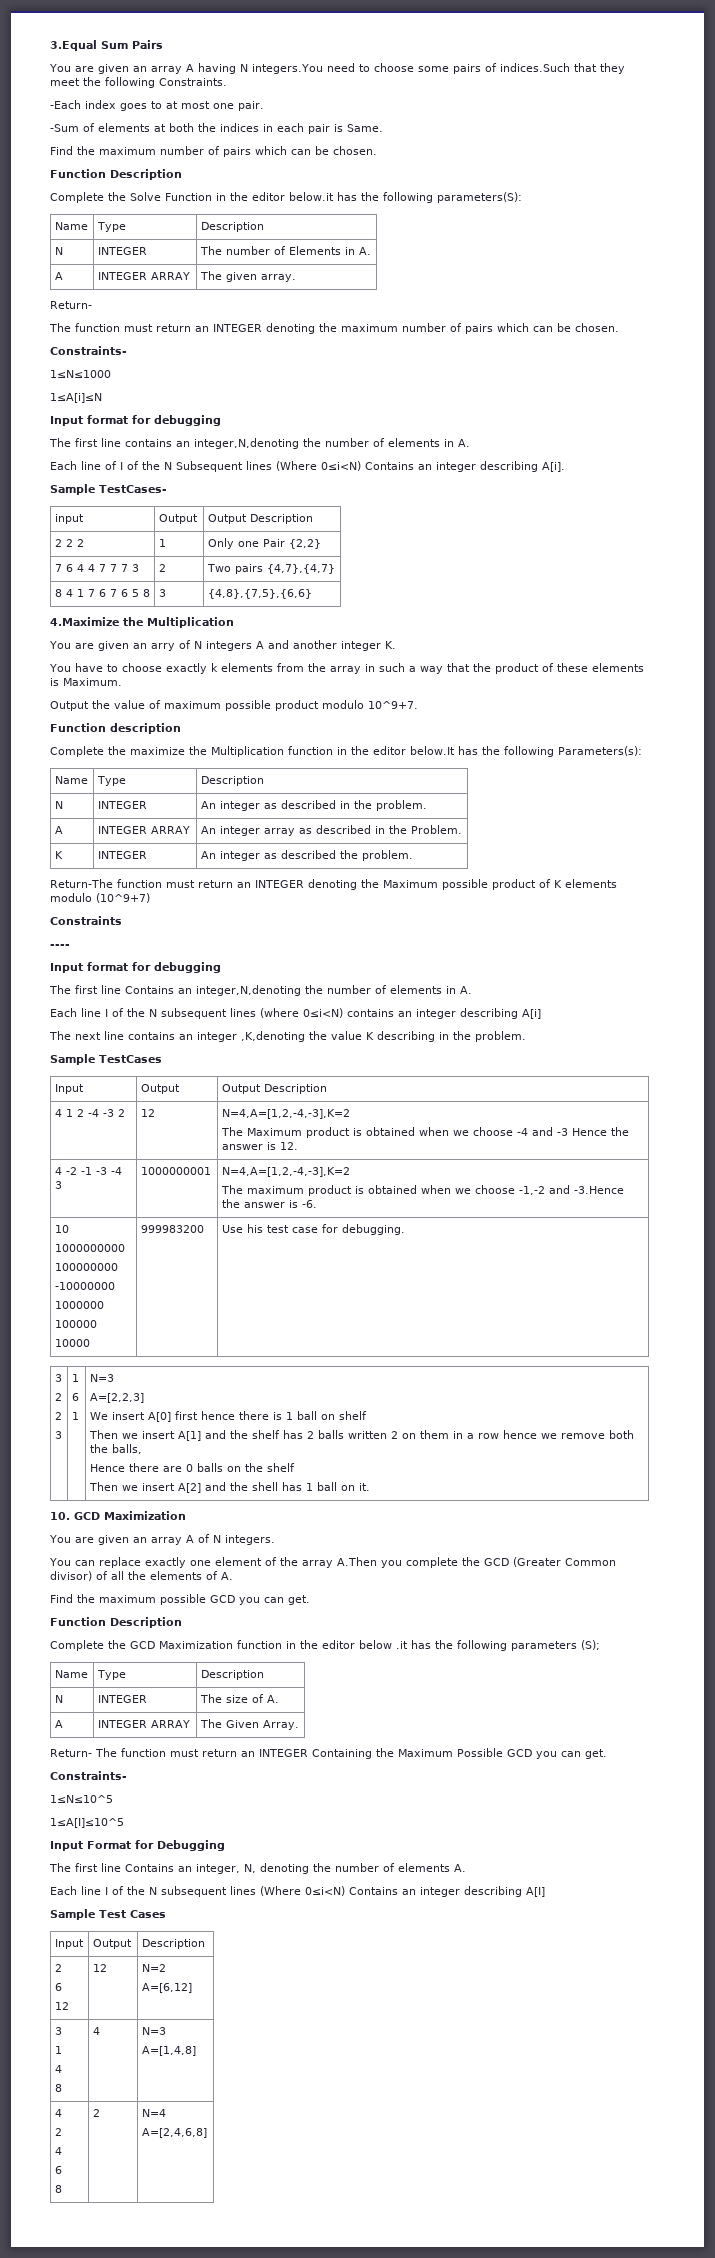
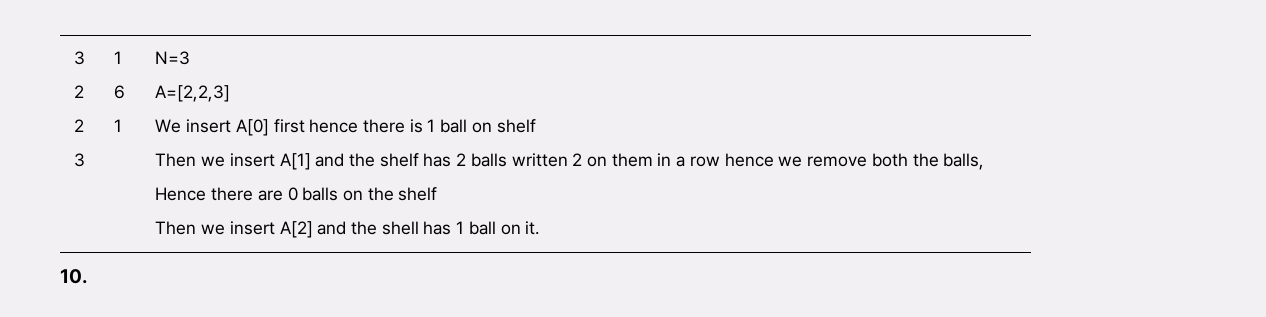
[50,40,163,51] [49,63,625,74] [50,77,227,88] [50,100,264,111] [50,123,383,134] [50,146,377,157] [50,169,182,180] [50,192,522,203] [54,222,88,230] [96,222,126,232] [200,222,264,232] [54,247,63,255] [97,247,147,255] [199,246,371,255] [54,272,63,280] [97,272,190,280] [199,271,296,282] [50,301,92,309] [49,323,619,334] [50,346,127,355] [50,370,111,378] [50,393,102,403] [50,415,221,426] [49,438,470,449] [50,461,565,472] [50,484,167,495] [54,514,84,524] [158,514,198,524] [207,514,313,524] [54,539,84,547] [158,539,166,547] [207,538,321,549] [54,564,139,572] [158,564,166,572] [206,564,335,574] [54,589,150,597] [158,589,166,597] [207,589,312,599] [50,617,234,628] [49,640,396,651] [49,663,644,674] [50,678,122,686] [50,700,418,711] [50,723,181,734] [50,746,642,757] [54,776,88,784] [96,776,126,786] [200,776,264,786] [54,801,63,809] [97,801,147,809] [200,800,427,811] [54,826,63,834] [97,826,190,834] [200,825,462,836] [54,851,63,859] [97,851,147,859] [200,850,413,861] [50,879,617,890] [50,893,150,903] [50,916,122,925] [50,944,70,948] [50,962,221,973] [49,985,472,996] [50,1008,541,1019] [49,1031,526,1042] [50,1054,162,1065] [54,1084,84,1094] [140,1084,180,1094] [221,1084,327,1094] [54,1109,125,1117] [140,1109,155,1117] [221,1109,350,1119] [220,1127,629,1138] [221,1142,298,1150] [54,1167,122,1175] [54,1181,62,1189] [140,1167,211,1175] [221,1167,350,1177] [220,1185,624,1196] [221,1199,317,1208] [54,1225,69,1233] [54,1244,125,1252] [54,1263,118,1271] [54,1282,115,1290] [54,1301,104,1309] [54,1320,97,1328] [54,1339,90,1347] [140,1225,204,1233] [221,1224,405,1235] 3.Equal Sum Pairs // You are given an array A having N integers.You need to choose some pairs of indices.Such that they meet the following Constraints. // -Each index goes to at most one pair. // -Sum of elements at both the indices in each pair is Same. // Find the maximum number of pairs which can be chosen. // Function Description // Complete the Solve Function in the editor below.it has the following parameters(S): // Name | Type | Description // N | INTEGER | The number of Elements in A. // A | INTEGER ARRAY | The given array. // Return- // The function must return an INTEGER denoting the maximum number of pairs which can be chosen. // Constraints- // 1≤N≤1000 // 1≤A[i]≤N // Input format for debugging // The first line contains an integer,N,denoting the number of elements in A. // Each line of I of the N Subsequent lines (Where 0≤i<N) Contains an integer describing A[i]. // Sample TestCases- // input | Output | Output Description // 2 2 2 | 1 | Only one Pair {2,2} // 7 6 4 4 7 7 7 3 | 2 | Two pairs {4,7},{4,7} // 8 4 1 7 6 7 6 5 8 | 3 | {4,8},{7,5},{6,6} // 4.Maximize the Multiplication // You are given an arry of N integers A and another integer K. // You have to choose exactly k elements from the array in such a way that the product of these elements is Maximum. // Output the value of maximum possible product modulo 10^9+7. // Function description // Complete the maximize the Multiplication function in the editor below.It has the following Parameters(s): // Name | Type | Description // N | INTEGER | An integer as described in the problem. // A | INTEGER ARRAY | An integer array as described in the Problem. // K | INTEGER | An integer as described the problem. // Return-The function must return an INTEGER denoting the Maximum possible product of K elements modulo (10^9+7) // Constraints // ---- // Input format for debugging // The first line Contains an integer,N,denoting the number of elements in A. // Each line I of the N subsequent lines (where 0≤i<N) contains an integer describing A[i] // The next line contains an integer ,K,denoting the value K describing in the problem. // Sample TestCases // Input | Output | Output Description // 4 1 2 -4 -3 2 | 12 | N=4,A=[1,2,-4,-3],K=2 // The Maximum product is obtained when we choose -4 and -3 Hence the answer is 12. // 4 -2 -1 -3 -4 3 | 1000000001 | N=4,A=[1,2,-4,-3],K=2 // The maximum product is obtained when we choose -1,-2 and -3.Hence the answer is -6. // 10 // 1000000000 // 100000000 // -10000000 // 1000000 // 100000 // 10000 | 999983200 | Use his test case for debugging. // -> (74, 58) none
[74,1511,186,1520] [49,1534,275,1545] [49,1557,616,1568] [50,1571,233,1581] [50,1594,310,1605] [50,1617,182,1628] [50,1640,600,1651] [54,1670,88,1678] [96,1670,126,1680] [200,1670,264,1680] [54,1695,63,1703] [97,1695,147,1703] [199,1694,279,1703] [54,1720,63,1728] [97,1720,190,1728] [199,1719,299,1730] [50,1748,607,1759] [50,1771,127,1780] [50,1795,113,1803] [50,1818,124,1828] [50,1840,225,1851] [49,1863,466,1874] [50,1886,545,1897] [50,1909,166,1920] [54,1939,84,1949] [92,1939,132,1949] [141,1939,205,1949] [54,1964,62,1972] [54,1983,62,1991] [54,2002,69,2010] [92,1964,107,1972] [141,1964,166,1972] [141,1983,192,1993] [54,2027,62,2035] [54,2046,62,2054] [54,2065,62,2073] [54,2084,62,2092] [92,2027,100,2035] [141,2027,166,2035] [141,2046,196,2056] [54,2109,62,2117] [54,2128,62,2136] [54,2147,62,2155] [54,2166,62,2174] [54,2185,62,2193] [92,2109,100,2117] [141,2109,166,2117] [141,2128,207,2138] GCD Maximization // You are given an array A of N integers. // You can replace exactly one element of the array A.Then you complete the GCD (Greater Common divisor) of all the elements of A. // Find the maximum possible GCD you can get. // Function Description // Complete the GCD Maximization function in the editor below .it has the following parameters (S); // Name | Type | Description // N | INTEGER | The size of A. // A | INTEGER ARRAY | The Given Array. // Return- The function must return an INTEGER Containing the Maximum Possible GCD you can get. // Constraints- // 1≤N≤10^5 // 1≤A[I]≤10^5 // Input Format for Debugging // The first line Contains an integer, N, denoting the number of elements A. // Each line I of the N subsequent lines (Where 0≤i<N) Contains an integer describing A[I] // Sample Test Cases // Input | Output | Description // 2 // 6 // 12 | 12 | N=2 // A=[6,12] // 3 // 1 // 4 // 8 | 4 | N=3 // A=[1,4,8] // 4 // 2 // 4 // 6 // 8 | 2 | N=4 // A=[2,4,6,8] -> (88, 276) none

